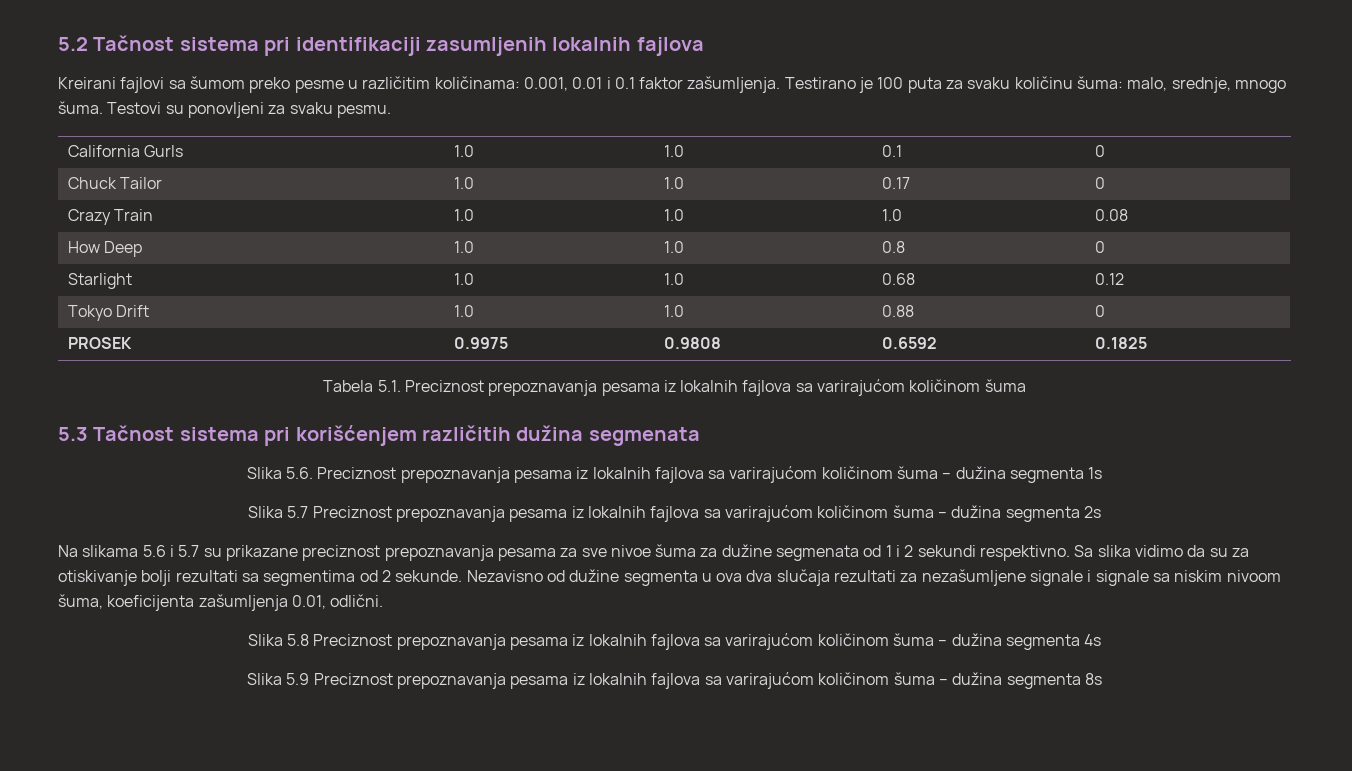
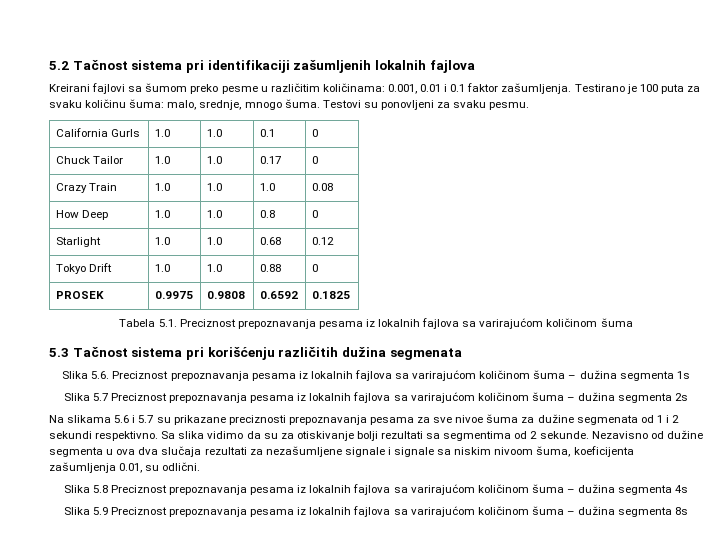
[426,37,547,56] zasumljenih -> [293,59,372,73] zašumljenih
[295,425,417,446] korišćenjem -> [207,346,275,360] korišćenju
[302,545,381,561] preciznost -> [228,415,286,425] preciznosti
(326, 602) none -> [145,465,160,471] su

